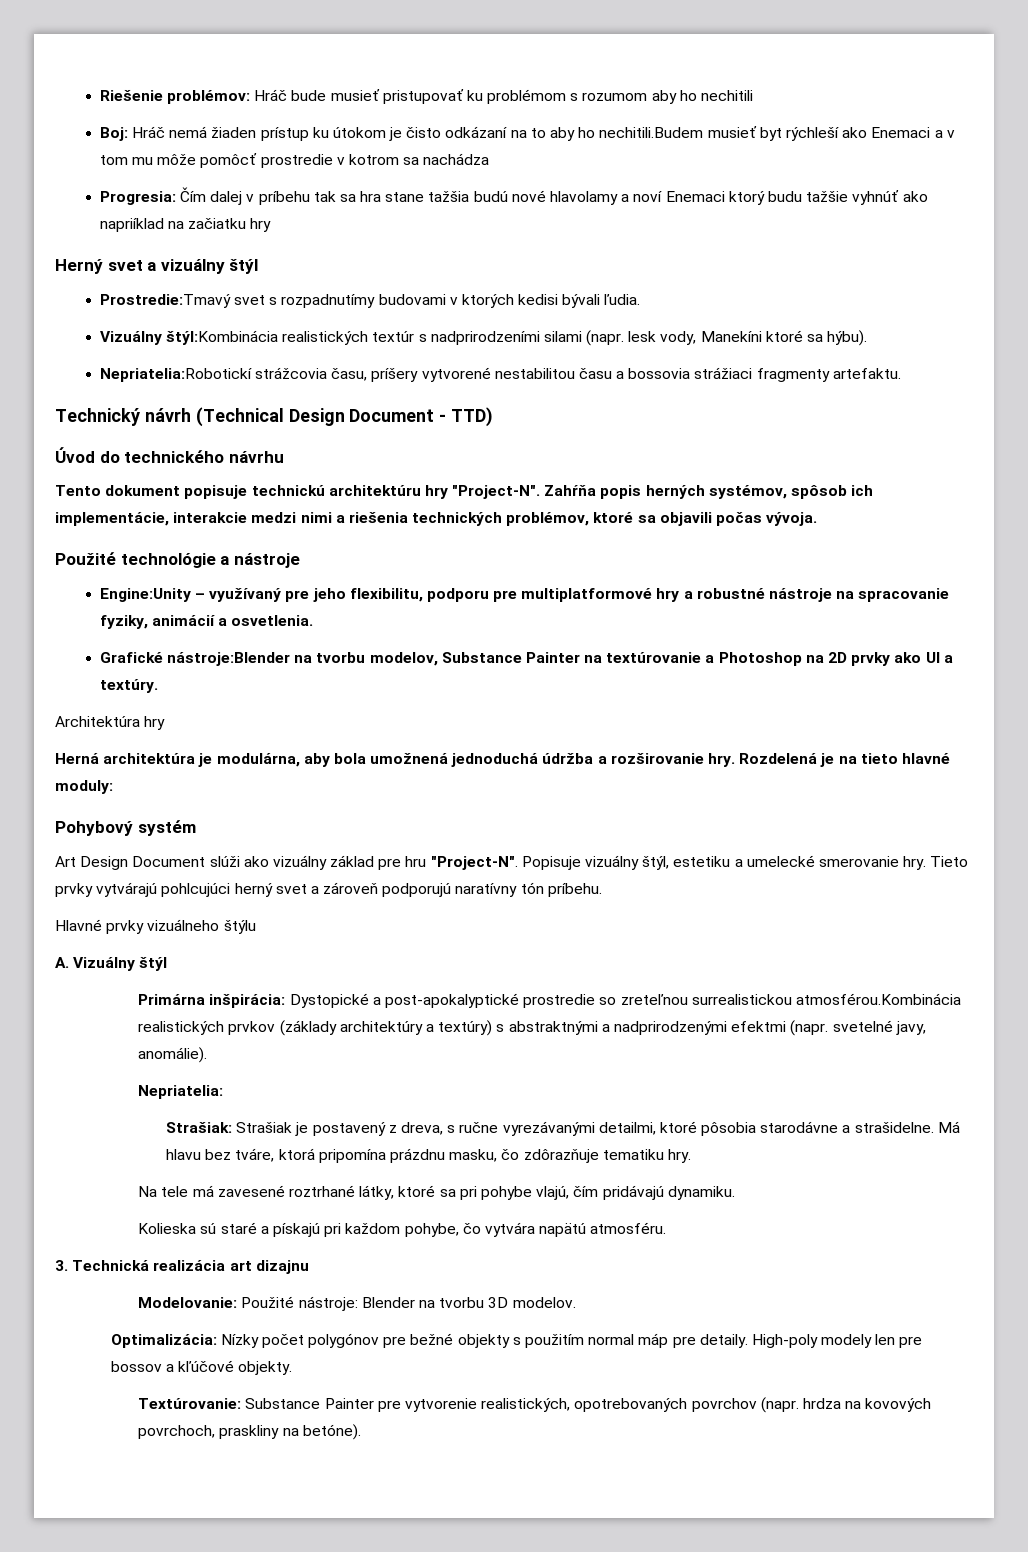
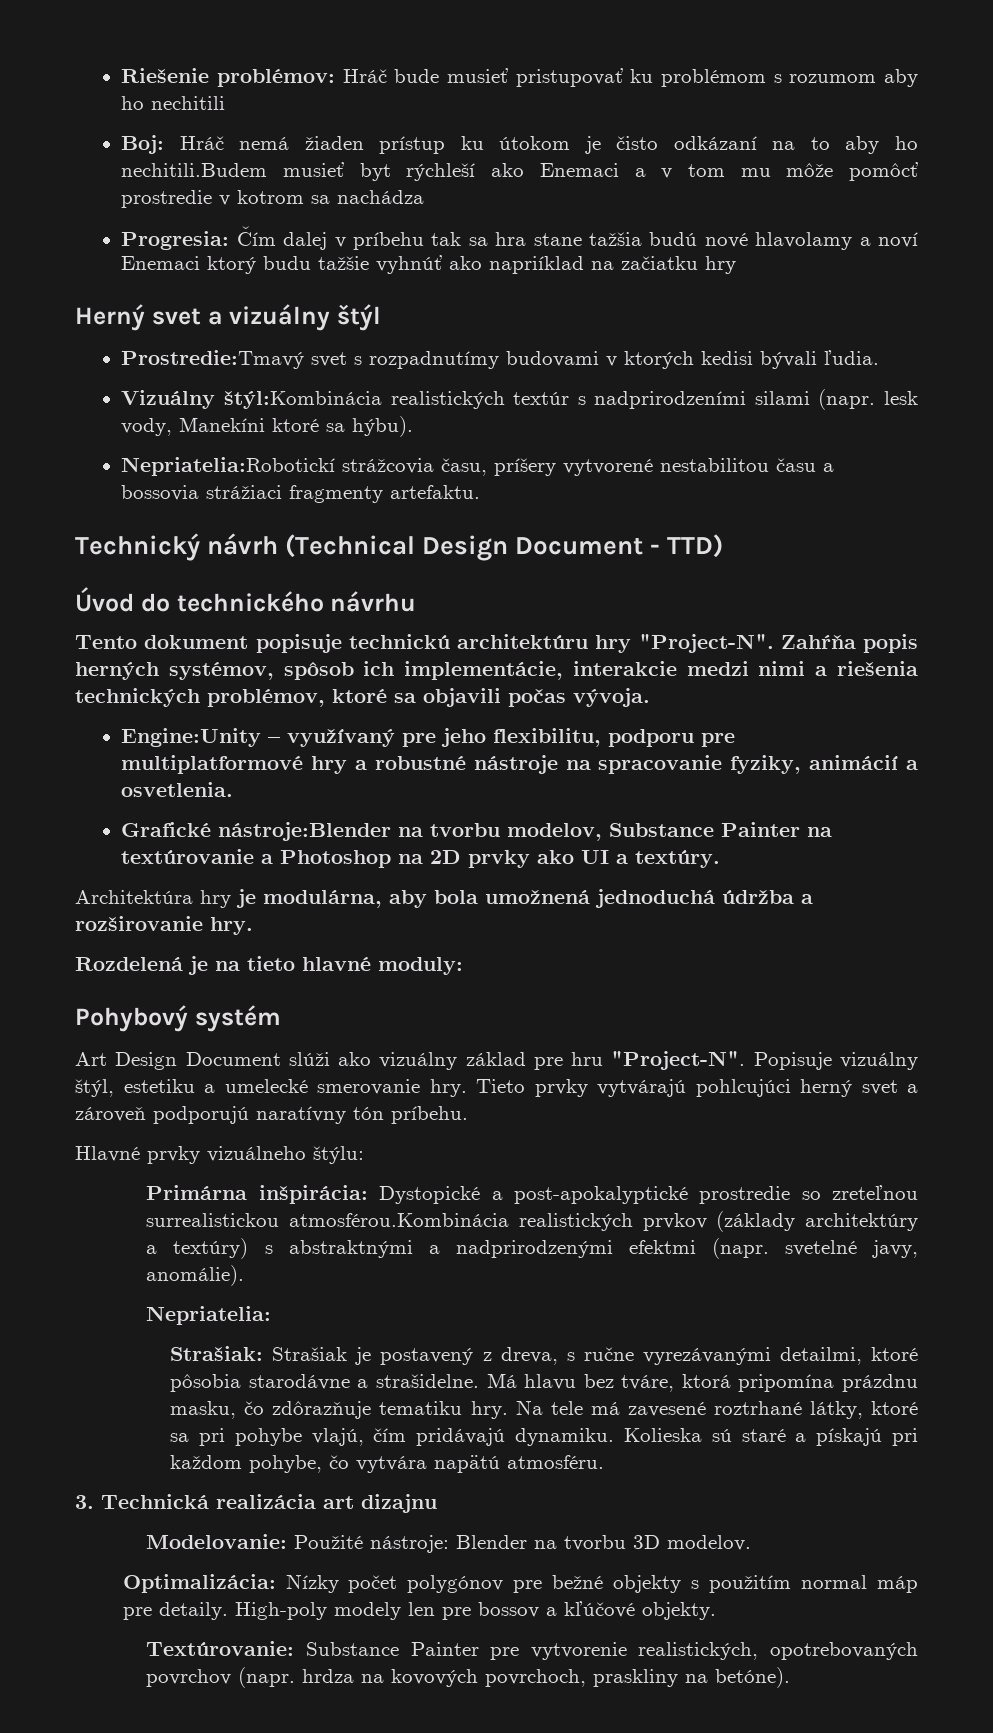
[55,552,300,568] // Použité technológie a nástroje -> (650, 697) none
[55,753,196,764] // Herná architektúra -> (231, 899) none
(736, 760) none -> (253, 926) //
[223,920,256,934] [55,956,168,971] štýlu // A. Vizuálny štýl -> [313,1146,364,1164] štýlu:
(691, 1156) // -> (508, 1410) none
(735, 1193) // -> (615, 1437) none

